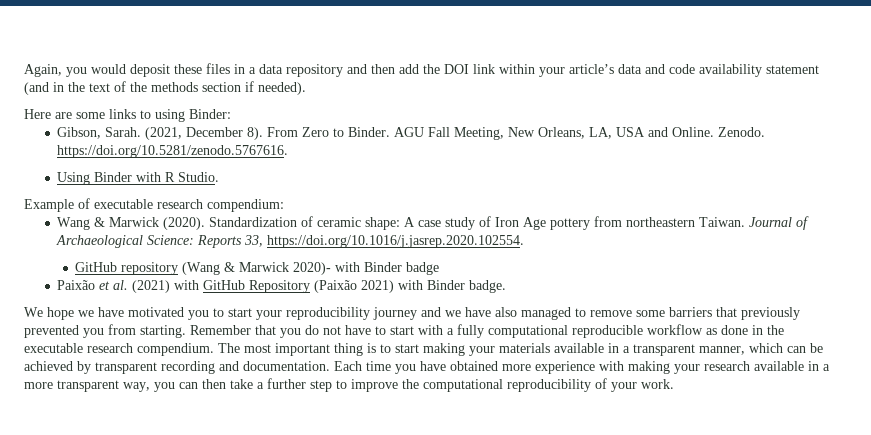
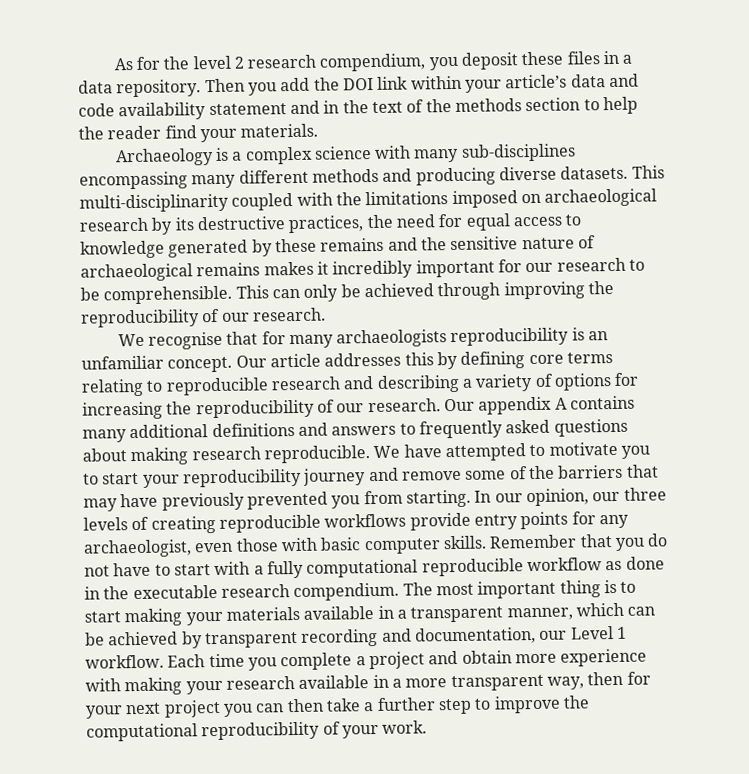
[24,64,126,77] Again, you would -> [113,53,459,72] As for the level 2 research compendium, you
[286,64,395,77] repository and then -> [116,78,277,98] repository. Then you
[24,82,49,95] (and -> [289,100,320,115] and
[245,81,306,95] [24,109,231,122] [57,127,766,140] [57,145,289,158] [57,172,220,185] [24,198,284,212] [57,216,810,230] [56,235,525,248] [75,262,440,275] [57,280,507,293] [24,307,184,320] if needed). // Here are some links to using Binder: // Gibson, Sarah. (2021, December 8). From Zero to Binder. AGU Fall Meeting, New Orleans, LA, USA and Online. Zenodo. https://doi.org/10.5281/zenodo.5767616. // Using Binder with R Studio. // Example of executable research compendium: // Wang & Marwick (2020). Standardization of ceramic shape: A case study of Iron Age pottery from northeastern Taiwan. Journal of Archaeological Science: Reports 33, https://doi.org/10.1016/j.jasrep.2020.102554. // GitHub repository (Wang & Marwick 2020)- with Binder badge // Paixão et al. (2021) with GitHub Repository (Paixão 2021) with Binder badge. // We hope we have motivated -> [583,96,638,115] [78,123,319,143] [114,143,576,167] [79,165,665,190] [79,188,658,213] [79,213,582,235] [80,235,596,259] [80,257,645,282] [80,280,614,305] [81,307,326,328] [117,327,609,350] [81,351,613,373] [81,372,640,397] [82,395,635,420] [82,418,628,443] [82,441,618,466] to help the reader find your materials. // Archaeology is a complex science with many sub-disciplines encompassing many different methods and producing diverse datasets. This multi-disciplinarity coupled with the limitations imposed on archaeological research by its destructive practices, the need for equal access to knowledge generated by these remains and the sensitive nature of archaeological remains makes it incredibly important for our research to be comprehensible. This can only be achieved through improving the reproducibility of our research. // We recognise that for many archaeologists reproducibility is an unfamiliar concept. Our article addresses this by defining core terms relating to reproducible research and describing a variety of options for increasing the reproducibility of our research. Our appendix A contains many additional definitions and answers to frequently asked questions about making research reproducible. We have attempted to motivate
[445,307,737,320] we have also managed to remove some barriers that -> [401,464,659,481] [83,493,159,512] remove some of the barriers that may have
(186, 331) none -> [474,487,667,507] [83,511,629,534] [83,535,487,558] In our opinion, our three levels of creating reproducible workflows provide entry points for any archaeologist, even those with basic computer skills.
[243,361,498,374] documentation. Each time you have obtained -> [414,626,627,645] [85,650,512,671] documentation, our Level 1 workflow. Each time you complete a project and obtain
(150, 387) none -> [587,671,651,686] [85,699,221,719] then for your next project

